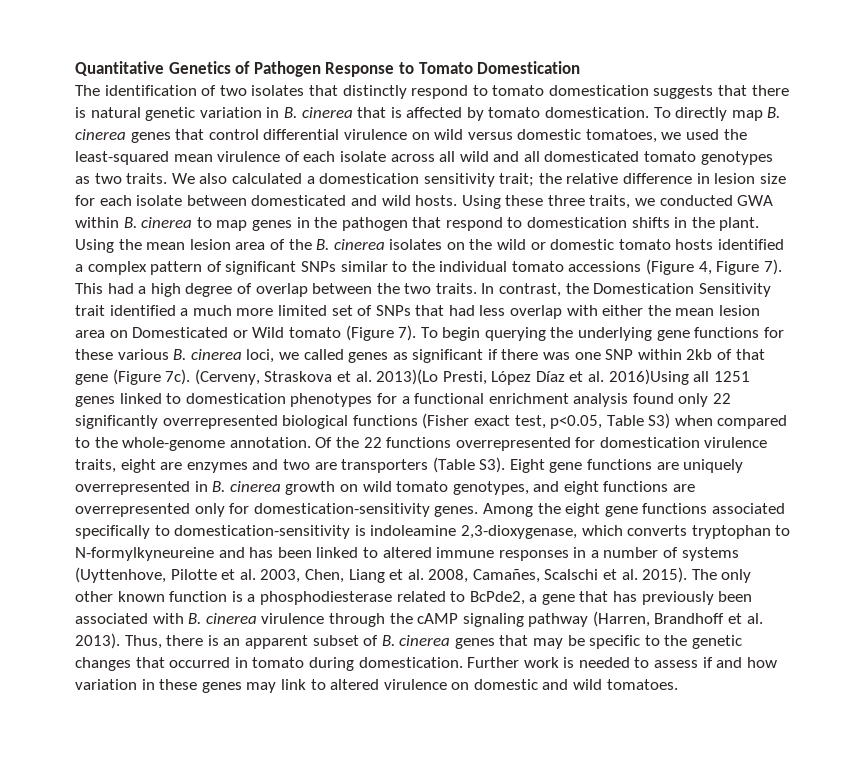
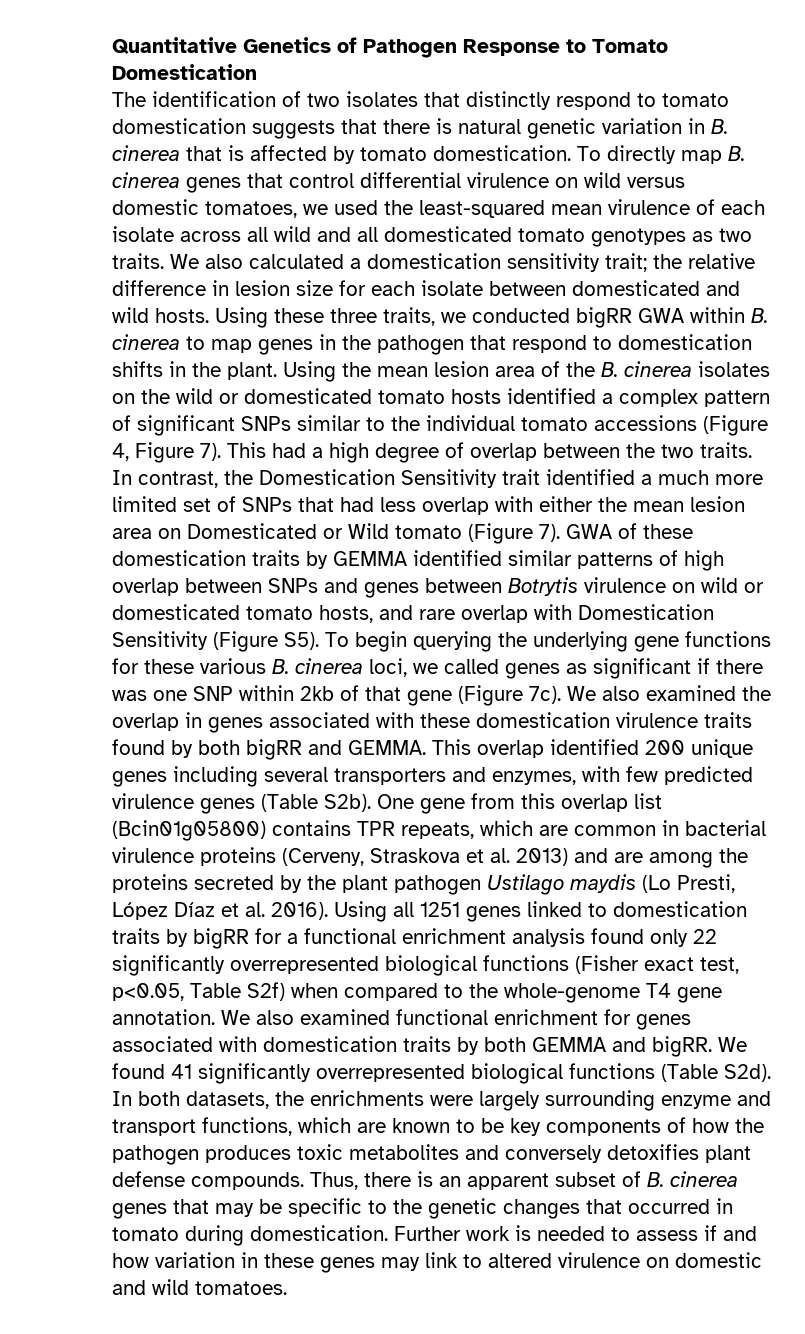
(733, 200) none -> [576,307,632,328] bigRR
[550,239,615,250] domestic -> [244,388,372,404] domesticated
(417, 333) none -> [566,523,693,539] [112,550,724,571] [112,577,764,598] [112,604,714,623] [112,631,319,652] GWA of these domestication traits by GEMMA identified similar patterns of high overlap between SNPs and genes between Botrytis virulence on wild or domesticated tomato hosts, and rare overlap with Domestication Sensitivity (Figure S5).
[194,369,439,385] (Cerveny, Straskova et al. 2013)(Lo -> [567,685,771,701] [112,712,752,733] [112,739,753,760] [112,766,753,787] [112,793,662,814] [112,820,766,841] [112,847,748,868] [112,874,671,895] We also examined the overlap in genes associated with these domestication virulence traits found by both bigRR and GEMMA. This overlap identified 200 unique genes including several transporters and enzymes, with few predicted virulence genes (Table S2b). One gene from this overlap list (Bcin01g05800) contains TPR repeats, which are common in bacterial virulence proteins (Cerveny, Straskova et al. 2013) and are among the proteins secreted by the plant pathogen Ustilago maydis (Lo
[608,369,689,385] 2016)Using -> [271,901,387,922] 2016). Using
[290,393,373,407] phenotypes -> [112,928,249,949] traits by bigRR
[648,413,671,429] S3) -> [247,982,285,1001] S2f)
[229,437,768,451] [75,457,744,473] [75,481,696,495] [75,503,785,517] [75,525,791,539] [75,547,739,561] [75,567,752,583] [75,591,753,605] [75,611,763,627] [75,633,120,649] annotation. Of the 22 functions overrepresented for domestication virulence traits, eight are enzymes and two are transporters (Table S3). Eight gene functions are uniquely overrepresented in B. cinerea growth on wild tomato genotypes, and eight functions are overrepresented only for domestication-sensitivity genes. Among the eight gene functions associated specifically to domestication-sensitivity is indoleamine 2,3-dioxygenase, which converts tryptophan to N-formylkyneureine and has been linked to altered immune responses in a number of systems (Uyttenhove, Pilotte et al. 2003, Chen, Liang et al. 2008, Camañes, Scalschi et al. 2015). The only other known function is a phosphodiesterase related to BcPde2, a gene that has previously been associated with B. cinerea virulence through the cAMP signaling pathway (Harren, Brandhoff et al. 2013). -> [646,983,722,1003] [112,1009,691,1030] [112,1036,747,1057] [112,1063,771,1084] [112,1090,771,1111] [112,1117,764,1136] [112,1144,751,1165] [112,1171,304,1190] T4 gene annotation. We also examined functional enrichment for genes associated with domestication traits by both GEMMA and bigRR. We found 41 significantly overrepresented biological functions (Table S2d). In both datasets, the enrichments were largely surrounding enzyme and transport functions, which are known to be key components of how the pathogen produces toxic metabolites and conversely detoxifies plant defense compounds.

